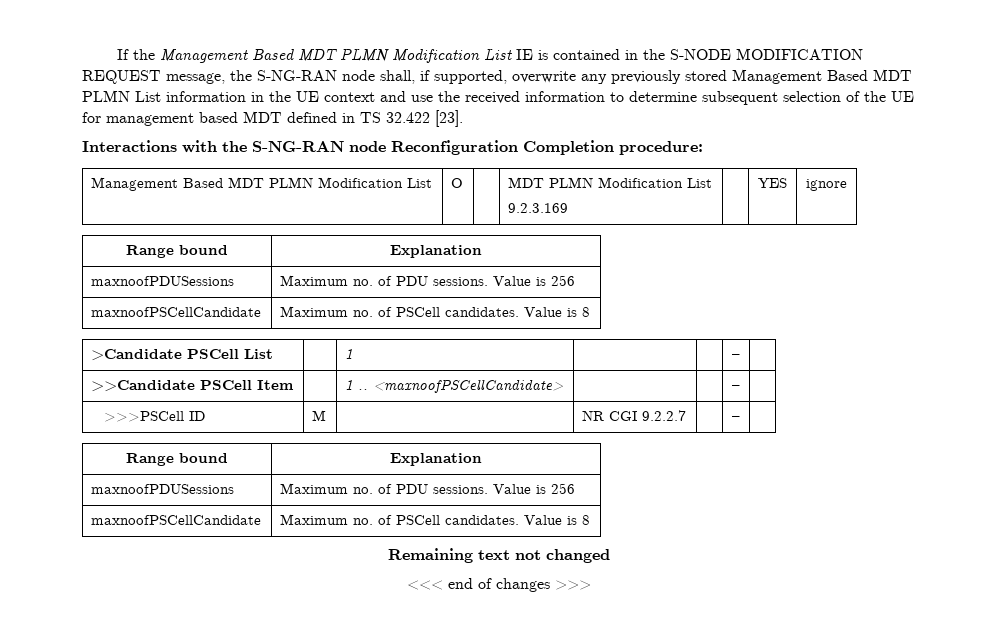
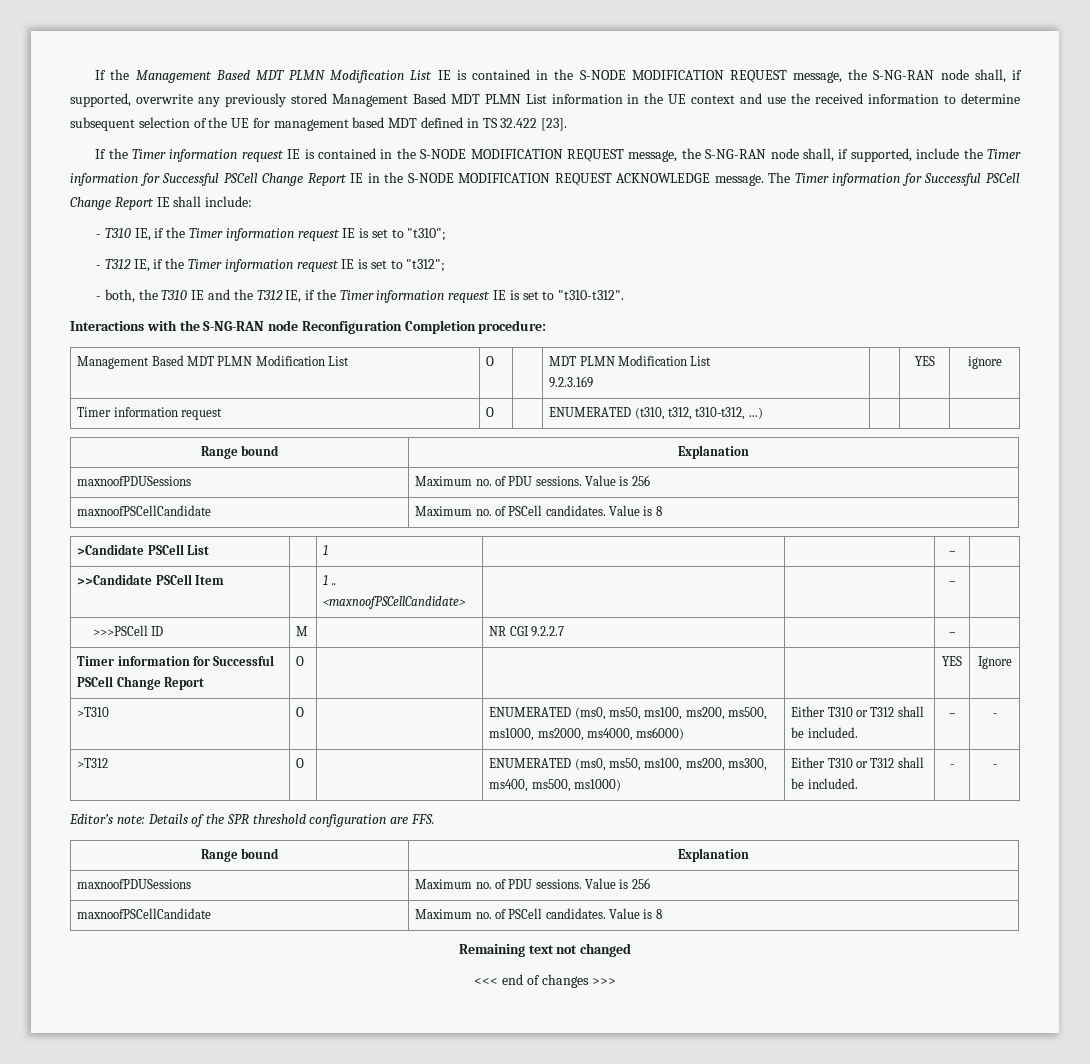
(463, 118) none -> [95,148,1021,162] [70,172,1020,186] [70,196,253,210] [96,227,447,241] [96,258,446,272] [96,289,625,303] // If the Timer information request IE is contained in the S-NODE MODIFICATION REQUEST message, the S-NG-RAN node shall, if supported, include the Timer information for Successful PSCell Change Report IE in the S-NODE MODIFICATION REQUEST ACKNOWLEDGE message. The Timer information for Successful PSCell Change Report IE shall include: // - T310 IE, if the Timer information request IE is set to "t310"; // - T312 IE, if the Timer information request IE is set to "t312"; // - both, the T310 IE and the T312 IE, if the Timer information request IE is set to "t310-t312".
(847, 185) none -> [77,407,222,420] [486,407,495,417] [549,407,763,420] // Timer information request | O | | ENUMERATED (t310, t312, t310-t312, ...) | | |
(740, 418) none -> [77,655,275,666] [77,676,204,690] [296,656,305,666] [942,656,962,666] [977,656,1012,669] [77,707,110,717] [296,707,305,717] [489,707,768,720] [489,727,685,741] [791,706,924,717] [791,727,858,738] [948,713,956,717] [992,713,997,717] [77,758,109,768] [296,758,305,768] [489,758,768,771] [489,779,621,792] [791,757,924,768] [791,778,858,789] [950,764,954,768] [992,764,997,768] [69,814,436,827] // Timer information for Successful PSCell Change Report | O | | | | YES | Ignore // >T310 | O | | ENUMERATED (ms0, ms50, ms100, ms200, ms500, ms1000, ms2000, ms4000, ms6000) | Either T310 or T312 shall be included. | – | - // >T312 | O | | ENUMERATED (ms0, ms50, ms100, ms200, ms300, ms400, ms500, ms1000) | Either T310 or T312 shall be included. | - | - // Editor’s note: Details of the SPR threshold configuration are FFS.

